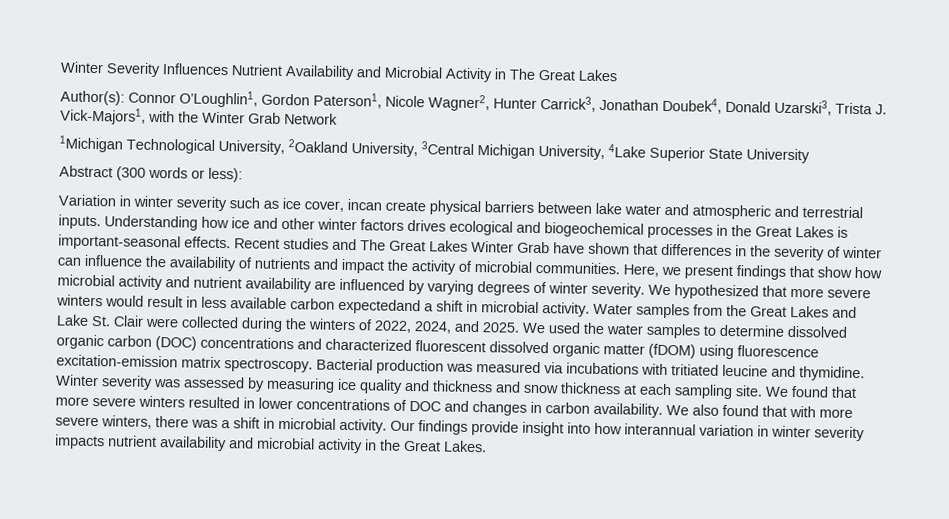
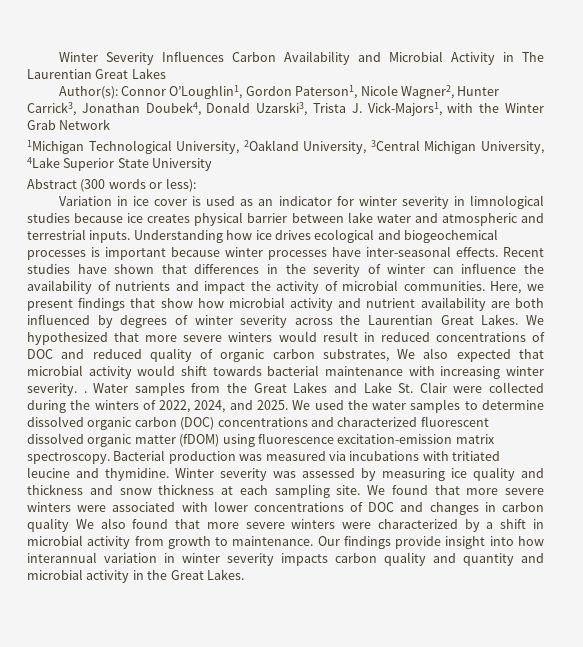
[231,64,283,76] Nutrient -> [231,52,276,62] Carbon
(536, 74) none -> [27,69,92,79] Laurentian
[133,195,534,216] winter severity such as ice cover, incan create physical barriers -> [132,195,544,209] [27,212,288,226] ice cover is used as an indicator for winter severity in limnological studies because ice creates physical barrier
[253,217,404,231] and other winter factors -> (272, 235) none
[716,224,848,238] [58,234,550,254] in the Great Lakes is important-seasonal effects. Recent studies and The Great Lakes Winter Grab -> [91,246,544,260] [27,264,70,274] is important because winter processes have inter-seasonal effects. Recent studies
(336, 285) none -> [515,298,544,308] both
[427,280,474,295] varying -> (113, 321) none
[591,282,645,298] severity. -> [240,314,519,328] severity across the Laurentian Great Lakes.
[201,296,590,317] less available carbon expectedand a shift in microbial activity. -> [380,332,546,342] [27,348,544,362] [27,365,544,379] [27,383,87,396] reduced concentrations of DOC and reduced quality of organic carbon substrates, We also expected that microbial activity would shift towards bacterial maintenance with increasing winter severity. .
[188,396,255,409] resulted in -> [77,502,208,512] were associated with
[593,402,663,418] availability. -> [27,518,69,532] quality
[789,405,853,418] [55,415,387,434] with more severe winters, there was a shift in microbial activity. -> [206,519,544,532] [27,535,314,549] more severe winters were characterized by a shift in microbial activity from growth to maintenance.
[108,435,227,452] nutrient availability -> [335,552,514,566] carbon quality and quantity

